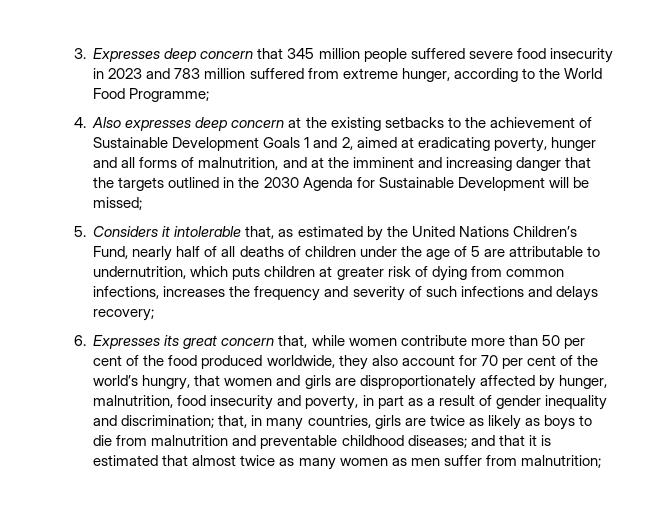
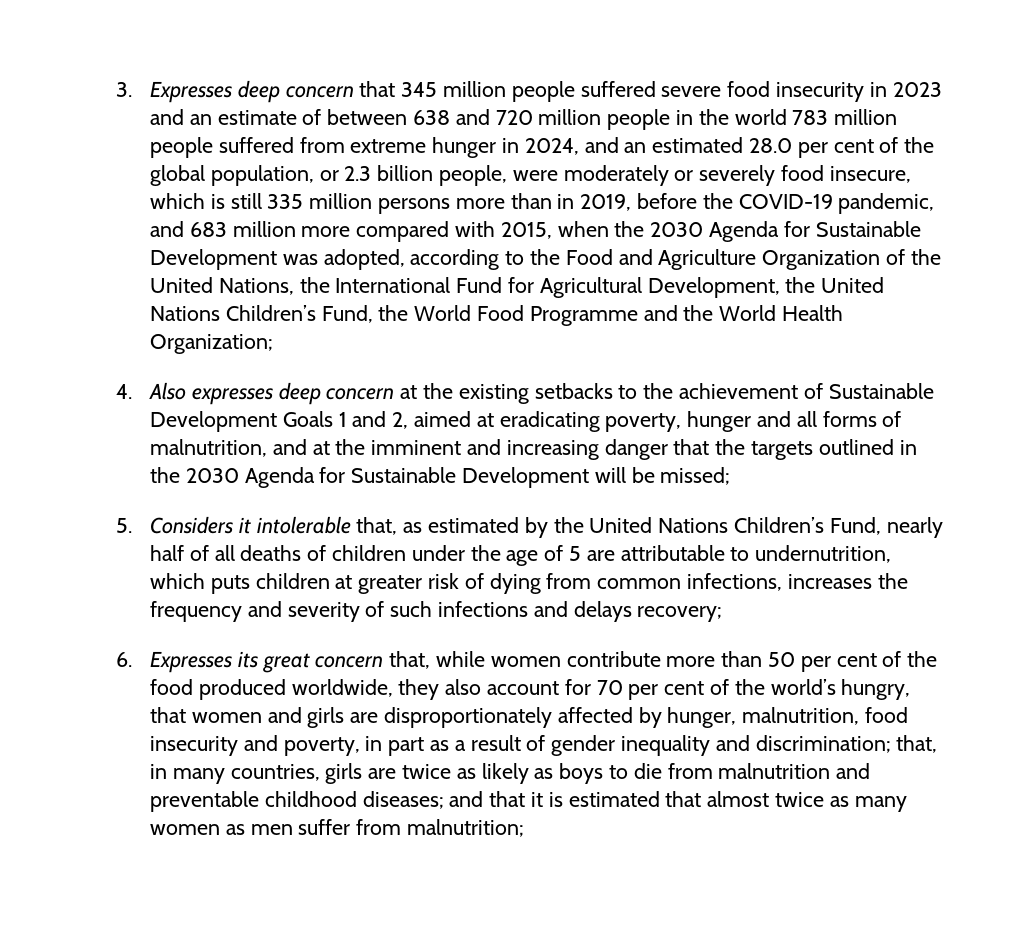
(171, 73) none -> [189,109,787,130] an estimate of between 638 and 720 million people in the world
(246, 73) none -> [149,137,213,158] people
[401,68,602,82] [93,88,210,102] hunger, according to the World Food Programme; -> [432,137,935,158] [149,165,911,186] [149,193,935,214] [149,221,921,242] [149,249,941,270] [149,277,885,298] [149,305,843,326] [149,334,273,354] hunger in 2024, and an estimated 28.0 per cent of the global population, or 2.3 billion people, were moderately or severely food insecure, which is still 335 million persons more than in 2019, before the COVID-19 pandemic, and 683 million more compared with 2015, when the 2030 Agenda for Sustainable Development was adopted, according to the Food and Agriculture Organization of the United Nations, the International Fund for Agricultural Development, the United Nations Children’s Fund, the World Food Programme and the World Health Organization;

